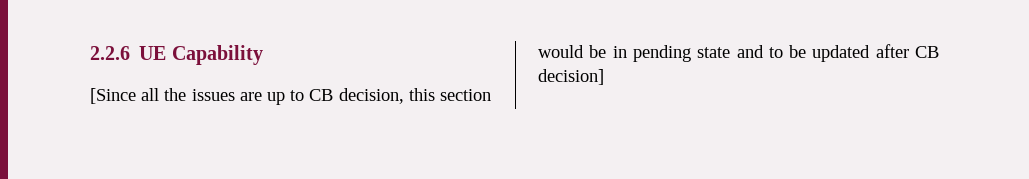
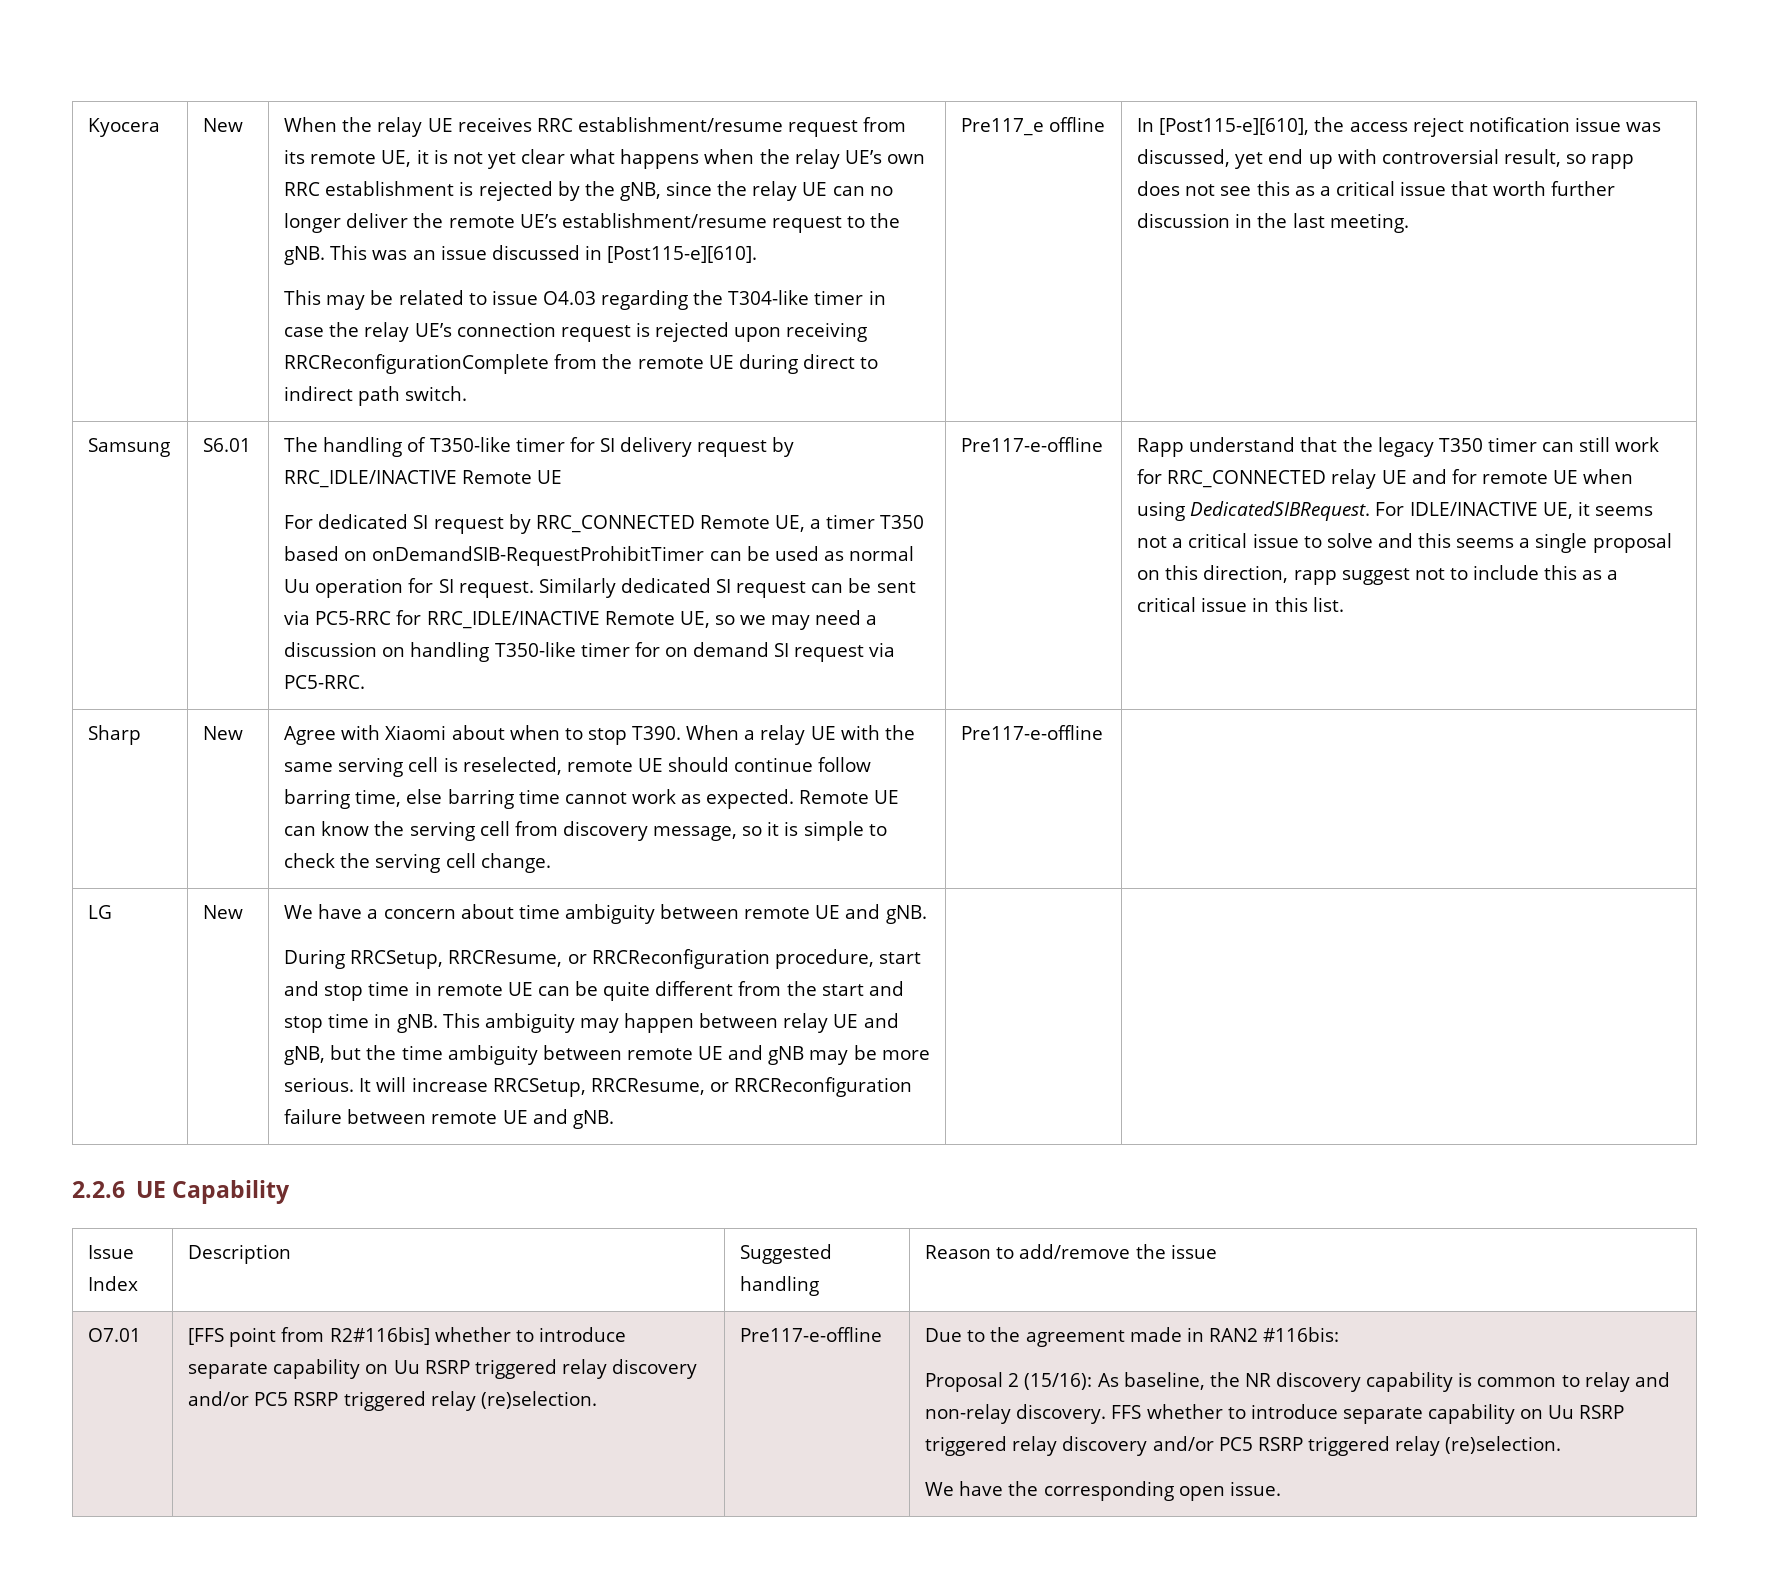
[90,45,263,65] [90,88,491,105] [538,44,939,62] [538,69,604,85] 2.2.6 UE Capability // [Since all the issues are up to CB decision, this section would be in pending state and to be updated after CB decision] -> [88,118,161,137] [203,118,244,132] [284,117,907,137] [284,149,925,169] [284,181,893,201] [284,213,901,233] [284,245,758,265] [284,290,886,310] [284,322,868,342] [284,354,879,374] [284,386,468,406] [961,117,1106,136] [1137,117,1662,137] [1137,149,1635,169] [1137,181,1616,196] [1137,213,1409,233] [88,438,171,457] [203,438,252,452] [284,437,795,457] [284,470,563,488] [284,514,925,534] [284,546,915,566] [284,578,916,598] [284,610,878,630] [284,642,896,662] [284,675,366,689] [961,437,1104,452] [1137,437,1660,457] [1137,469,1634,489] [1137,501,1653,521] [1137,533,1672,553] [1137,565,1619,585] [1137,597,1344,612] [88,725,142,745] [203,726,244,740] [284,725,915,745] [284,757,872,777] [284,789,900,809] [284,821,887,841] [284,853,551,873] [961,725,1104,740] [88,905,113,919] [203,905,244,919] [284,904,927,924] [284,949,921,969] [284,981,904,1001] [284,1013,899,1033] [284,1045,930,1065] [284,1077,913,1097] [284,1109,614,1129] [72,1180,290,1204] [88,1245,135,1259] [88,1276,139,1291] [188,1244,292,1264] [740,1244,833,1264] [740,1276,820,1296] [925,1244,1217,1259] [88,1328,142,1342] [188,1327,626,1347] [188,1359,698,1379] [188,1391,597,1411] [740,1327,883,1342] [925,1327,1340,1347] [925,1372,1670,1392] [925,1404,1625,1424] [925,1436,1562,1456] [925,1481,1281,1501] Kyocera | New | When the relay UE receives RRC establishment/resume request from its remote UE, it is not yet clear what happens when the relay UE’s own RRC establishment is rejected by the gNB, since the relay UE can no longer deliver the remote UE’s establishment/resume request to the gNB. This was an issue discussed in [Post115-e][610]. // This may be related to issue O4.03 regarding the T304-like timer in case the relay UE’s connection request is rejected upon receiving RRCReconfigurationComplete from the remote UE during direct to indirect path switch. | Pre117_e offline | In [Post115-e][610], the access reject notification issue was discussed, yet end up with controversial result, so rapp does not see this as a critical issue that worth further discussion in the last meeting. // Samsung | S6.01 | The handling of T350-like timer for SI delivery request by RRC_IDLE/INACTIVE Remote UE // For dedicated SI request by RRC_CONNECTED Remote UE, a timer T350 based on onDemandSIB-RequestProhibitTimer can be used as normal Uu operation for SI request. Similarly dedicated SI request can be sent via PC5-RRC for RRC_IDLE/INACTIVE Remote UE, so we may need a discussion on handling T350-like timer for on demand SI request via PC5-RRC. | Pre117-e-offline | Rapp understand that the legacy T350 timer can still work for RRC_CONNECTED relay UE and for remote UE when using DedicatedSIBRequest. For IDLE/INACTIVE UE, it seems not a critical issue to solve and this seems a single proposal on this direction, rapp suggest not to include this as a critical issue in this list. // Sharp | New | Agree with Xiaomi about when to stop T390. When a relay UE with the same serving cell is reselected, remote UE should continue follow barring time, else barring time cannot work as expected. Remote UE can know the serving cell from discovery message, so it is simple to check the serving cell change. | Pre117-e-offline | // LG | New | We have a concern about time ambiguity between remote UE and gNB. // During RRCSetup, RRCResume, or RRCReconfiguration procedure, start and stop time in remote UE can be quite different from the start and stop time in gNB. This ambiguity may happen between relay UE and gNB, but the time ambiguity between remote UE and gNB may be more serious. It will increase RRCSetup, RRCResume, or RRCReconfiguration failure between remote UE and gNB. | | // 2.2.6 UE Capability // Issue Index | Description | Suggested handling | Reason to add/remove the issue // O7.01 | [FFS point from R2#116bis] whether to introduce separate capability on Uu RSRP triggered relay discovery and/or PC5 RSRP triggered relay (re)selection. | Pre117-e-offline | Due to the agreement made in RAN2 #116bis: // Proposal 2 (15/16): As baseline, the NR discovery capability is common to relay and non-relay discovery. FFS whether to introduce separate capability on Uu RSRP triggered relay discovery and/or PC5 RSRP triggered relay (re)selection. // We have the corresponding open issue.

